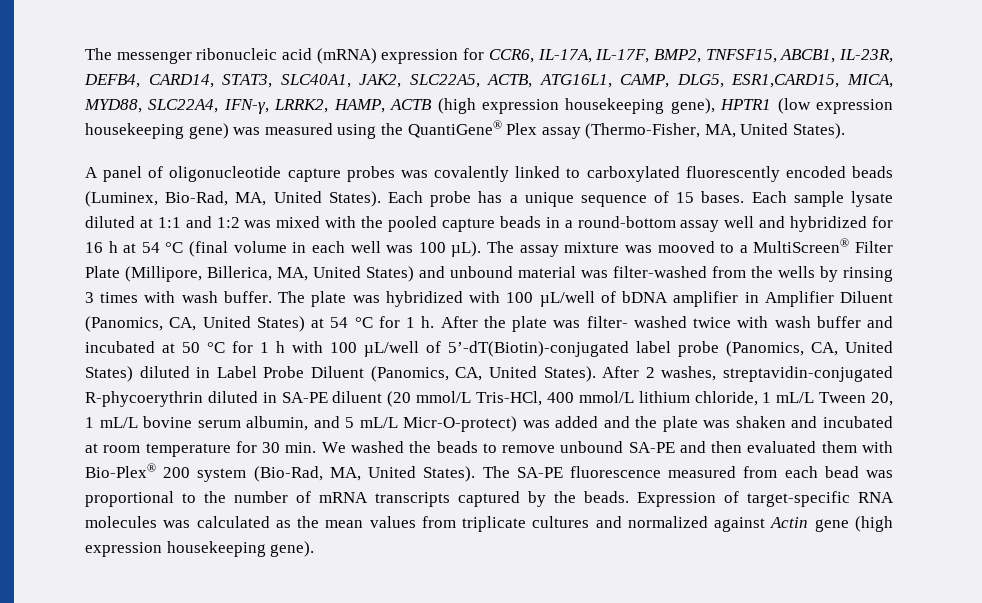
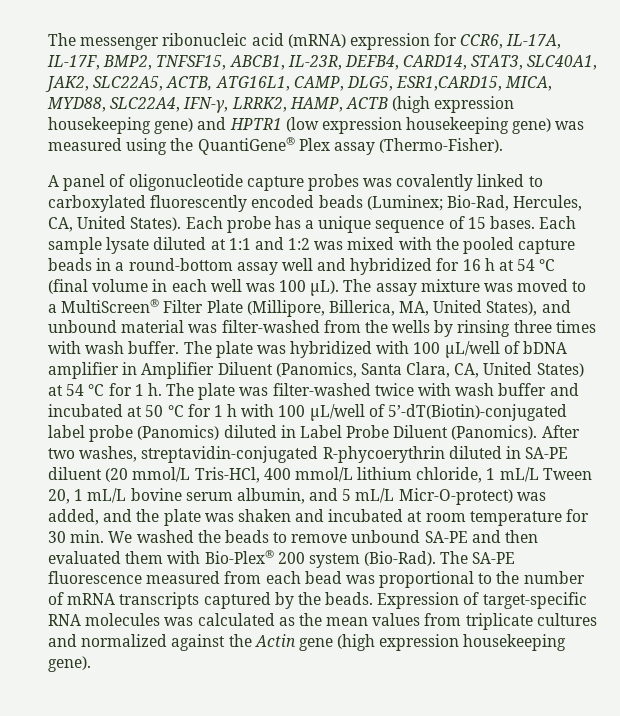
[670,98,715,114] gene), -> [154,117,227,134] gene) and
[585,123,846,139] (Thermo-Fisher, MA, United States). -> [379,138,504,153] (Thermo-Fisher).
[85,191,267,207] (Luminex, Bio-Rad, MA, -> [366,195,583,211] [48,217,73,232] (Luminex; Bio-Rad, Hercules, CA,
[657,241,715,253] mooved -> [517,279,569,292] moved
[366,266,414,282] States) -> [486,301,538,316] States),
[85,292,94,303] 3 -> [513,320,552,333] three
(163, 324) none -> [360,362,451,378] Santa Clara,
[440,316,687,332] After the plate was filter- washed -> [166,383,371,400] The plate was filter-washed
[726,341,893,357] [85,366,133,382] (Panomics, CA, United States) -> [137,425,220,440] (Panomics)
[370,366,655,382] (Panomics, CA, United States). After 2 -> [451,425,580,440] [48,448,75,459] (Panomics). After two
[555,416,599,428] added -> [48,509,99,525] added,
[253,466,476,482] (Bio-Rad, MA, United States). -> [364,551,437,566] (Bio-Rad).
(766, 524) none -> [228,634,252,647] the

